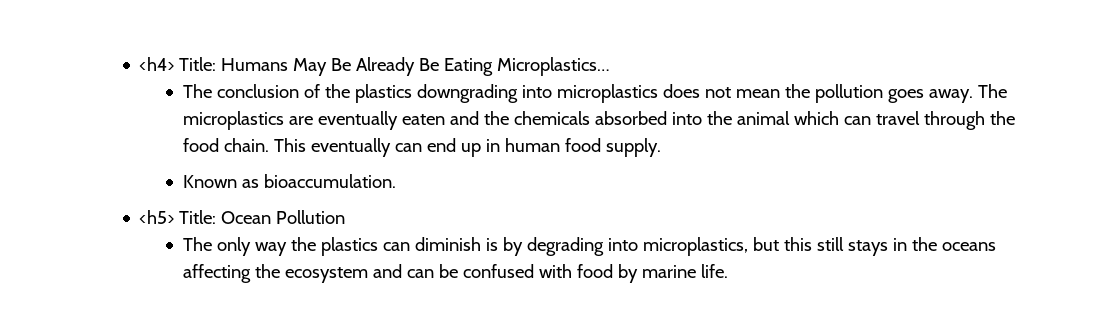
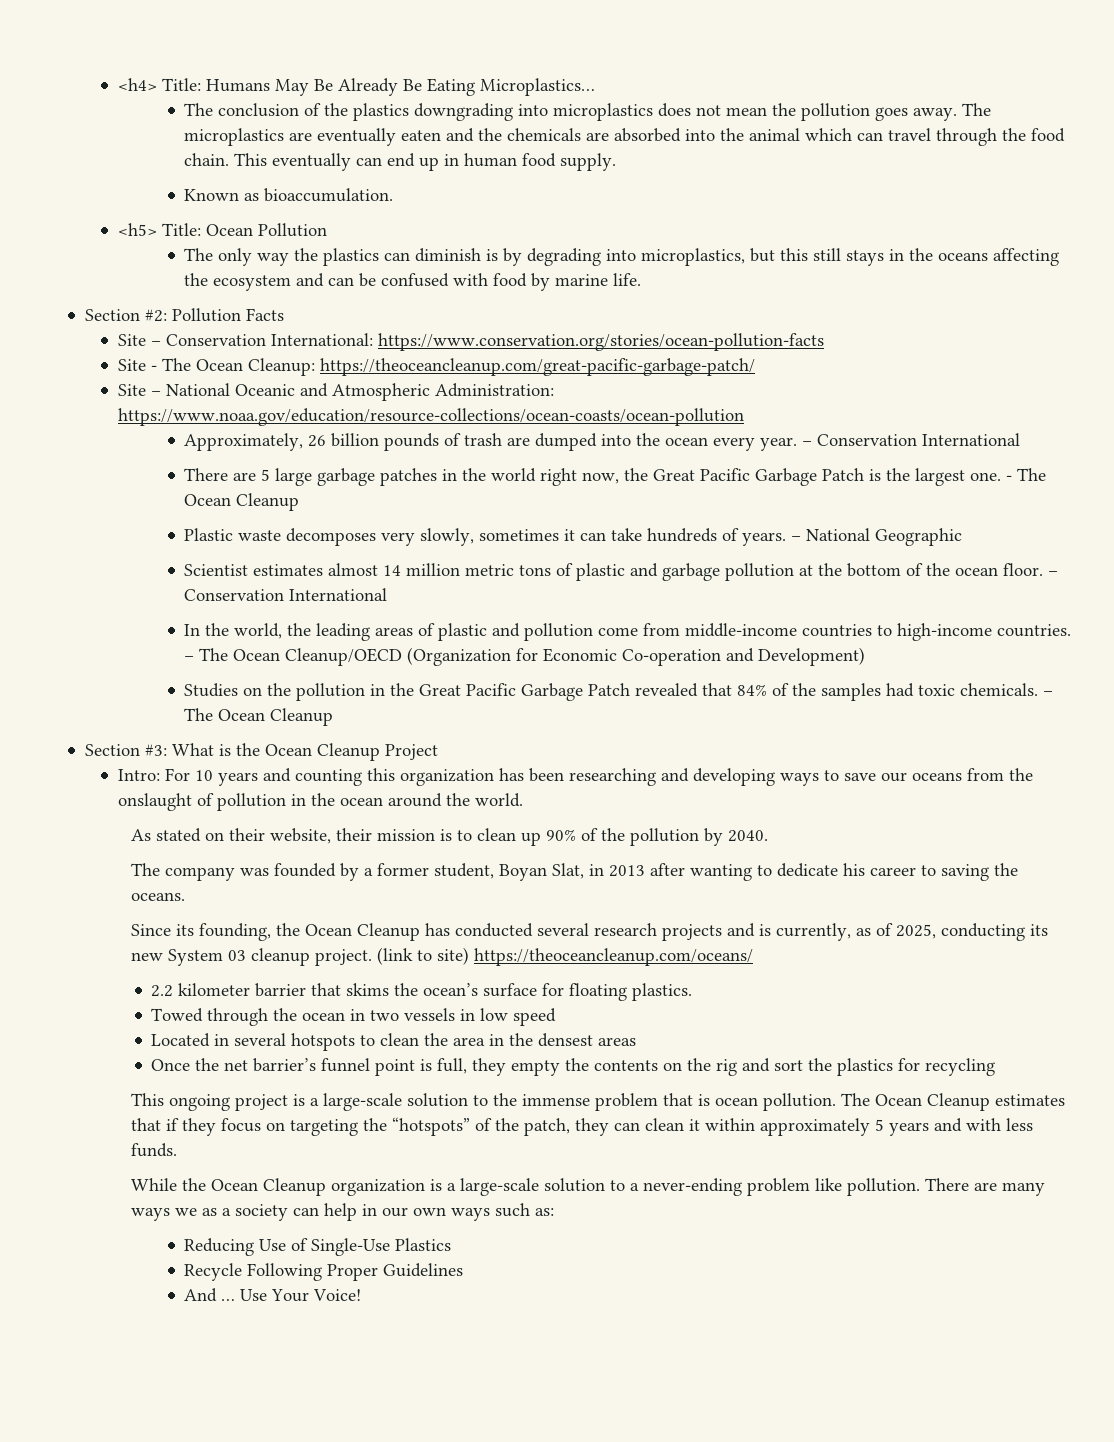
(591, 118) none -> [586,132,610,141] are
(729, 271) none -> [84,308,284,322] [117,333,824,351] [117,358,755,376] [117,383,554,401] [117,408,744,426] [184,433,1021,451] [184,468,1047,486] [184,493,300,511] [184,528,963,546] [184,563,1059,581] [184,588,388,601] [184,623,1072,641] [184,647,866,666] [184,683,1054,701] [184,708,334,726] [84,743,438,761] [117,768,1033,786] [117,793,523,811] [130,828,768,846] [130,863,1018,881] [130,892,185,901] [130,923,1048,941] [130,947,753,966] [151,983,693,1001] [151,1008,557,1026] [151,1033,637,1051] [151,1058,996,1076] [130,1093,1065,1111] [130,1117,1033,1136] [130,1143,177,1157] [130,1178,1045,1196] [130,1203,554,1221] [184,1238,452,1256] [184,1263,464,1281] [184,1288,362,1302] // Section #2: Pollution Facts // Site – Conservation International: https://www.conservation.org/stories/ocean-pollution-facts // Site - The Ocean Cleanup: https://theoceancleanup.com/great-pacific-garbage-patch/ // Site – National Oceanic and Atmospheric Administration: https://www.noaa.gov/education/resource-collections/ocean-coasts/ocean-pollution // Approximately, 26 billion pounds of trash are dumped into the ocean every year. – Conservation International // There are 5 large garbage patches in the world right now, the Great Pacific Garbage Patch is the largest one. - The Ocean Cleanup // Plastic waste decomposes very slowly, sometimes it can take hundreds of years. – National Geographic // Scientist estimates almost 14 million metric tons of plastic and garbage pollution at the bottom of the ocean floor. – Conservation International // In the world, the leading areas of plastic and pollution come from middle-income countries to high-income countries. – The Ocean Cleanup/OECD (Organization for Economic Co-operation and Development) // Studies on the pollution in the Great Pacific Garbage Patch revealed that 84% of the samples had toxic chemicals. – The Ocean Cleanup // Section #3: What is the Ocean Cleanup Project // Intro: For 10 years and counting this organization has been researching and developing ways to save our oceans from the onslaught of pollution in the ocean around the world. // As stated on their website, their mission is to clean up 90% of the pollution by 2040. // The company was founded by a former student, Boyan Slat, in 2013 after wanting to dedicate his career to saving the oceans. // Since its founding, the Ocean Cleanup has conducted several research projects and is currently, as of 2025, conducting its new System 03 cleanup project. (link to site) https://theoceancleanup.com/oceans/ // 2.2 kilometer barrier that skims the ocean’s surface for floating plastics. // Towed through the ocean in two vessels in low speed // Located in several hotspots to clean the area in the densest areas // Once the net barrier’s funnel point is full, they empty the contents on the rig and sort the plastics for recycling // This ongoing project is a large-scale solution to the immense problem that is ocean pollution. The Ocean Cleanup estimates that if they focus on targeting the “hotspots” of the patch, they can clean it within approximately 5 years and with less funds. // While the Ocean Cleanup organization is a large-scale solution to a never-ending problem like pollution. There are many ways we as a society can help in our own ways such as: // Reducing Use of Single-Use Plastics // Recycle Following Proper Guidelines // And … Use Your Voice!

